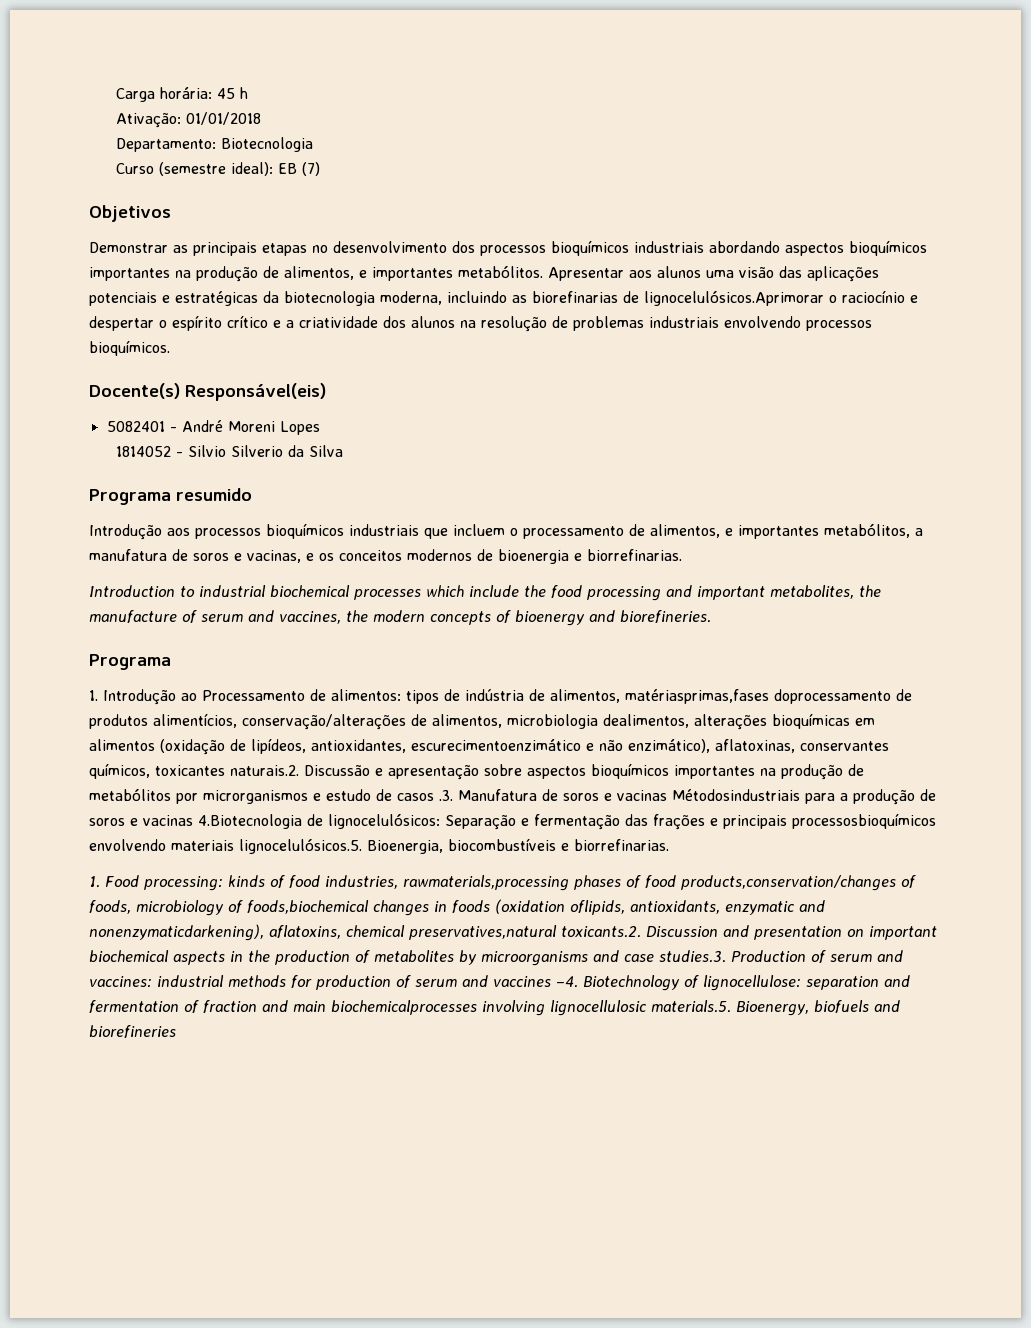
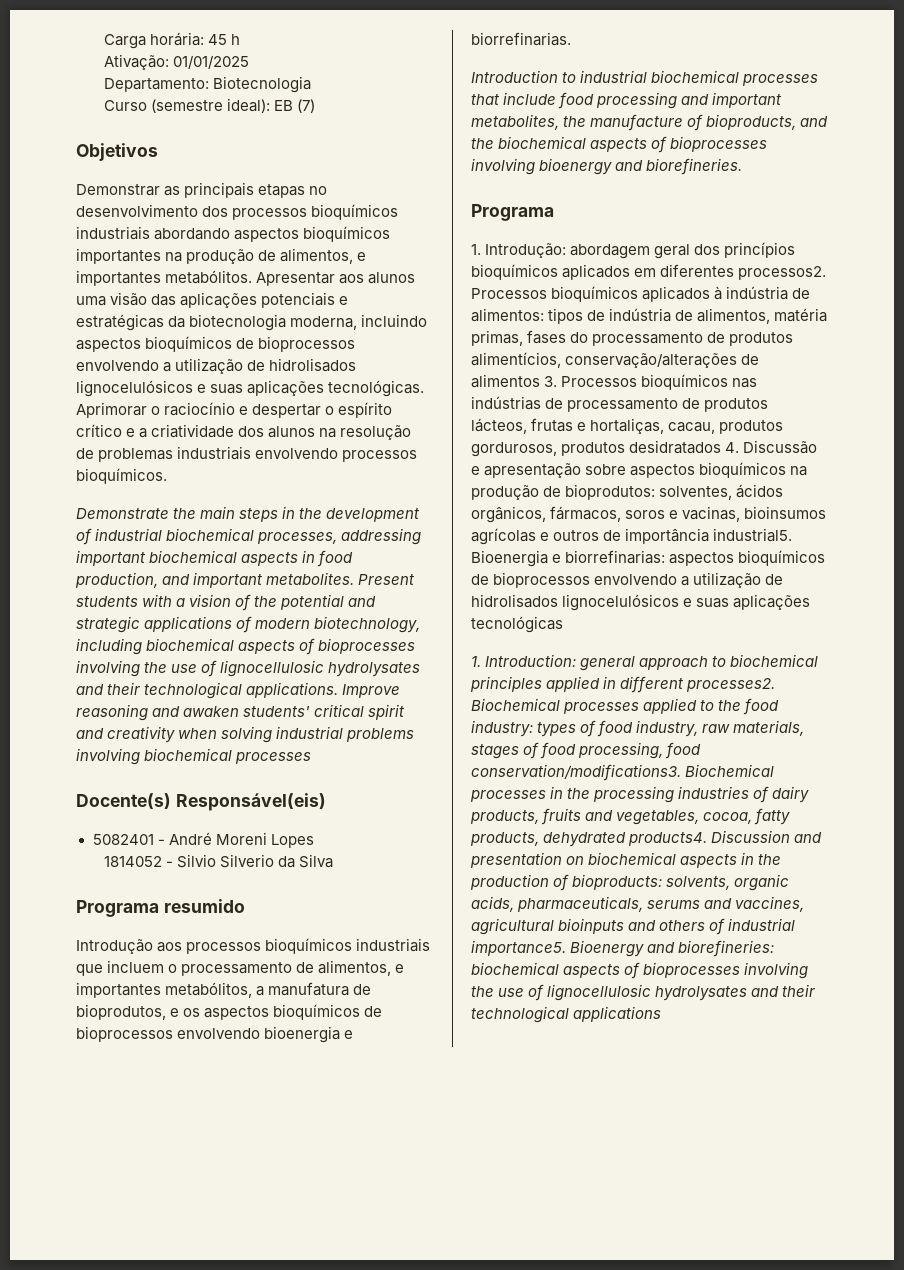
[186,112,262,125] 01/01/2018 -> [172,55,249,69] 01/01/2025
[512,290,824,306] as biorefinarias de lignocelulósicos.Aprimorar -> [76,336,356,352] [76,358,357,374] [76,380,425,397] [76,402,147,418] aspectos bioquímicos de bioprocessos envolvendo a utilização de hidrolisados lignocelulósicos e suas aplicações tecnológicas. Aprimorar
(170, 348) none -> [76,506,421,522] [76,528,422,545] [76,550,354,567] [75,572,416,588] [76,594,377,611] [76,616,421,633] [76,638,416,655] [76,660,421,677] [76,682,401,699] [76,704,406,721] [76,726,415,743] [76,748,312,765] // Demonstrate the main steps in the development of industrial biochemical processes, addressing important biochemical aspects in food production, and important metabolites. Present students with a vision of the potential and strategic applications of modern biotechnology, including biochemical aspects of bioprocesses involving the use of lignocellulosic hydrolysates and their technological applications. Improve reasoning and awaken students' critical spirit and creativity when solving industrial problems involving biochemical processes
[193,549,493,563] soros e vacinas, e os conceitos modernos de -> [76,1004,383,1020] [76,1026,261,1042] bioprodutos, e os aspectos bioquímicos de bioprocessos envolvendo
[426,585,546,597] which include the -> [471,92,557,105] that include
[201,610,511,625] serum and vaccines, the modern concepts of -> [706,114,829,130] [471,136,768,153] [471,158,535,175] bioproducts, and the biochemical aspects of bioprocesses involving
[103,689,305,705] Introdução ao Processamento -> [485,242,796,259] [471,264,827,280] [471,286,789,302] Introdução: abordagem geral dos princípios bioquímicos aplicados em diferentes processos2. Processos bioquímicos aplicados à indústria
[625,689,891,704] matériasprimas,fases doprocessamento -> [774,308,828,322] [471,330,704,346] matéria primas, fases do processamento
[432,713,875,730] [89,738,889,755] [89,763,299,779] alimentos, microbiologia dealimentos, alterações bioquímicas em alimentos (oxidação de lipídeos, antioxidantes, escurecimentoenzimático e não enzimático), aflatoxinas, conservantes químicos, toxicantes naturais.2. -> [471,374,758,390] [471,396,769,412] [471,418,784,434] [471,440,740,457] alimentos 3. Processos bioquímicos nas indústrias de processamento de produtos lácteos, frutas e hortaliças, cacau, produtos gordurosos, produtos desidratados 4.
[674,764,864,780] [89,788,936,805] [89,813,936,830] [89,838,669,854] [89,875,916,891] [89,899,825,916] [89,924,641,941] importantes na produção de metabólitos por microrganismos e estudo de casos .3. Manufatura de soros e vacinas Métodosindustriais para a produção de soros e vacinas 4.Biotecnologia de lignocelulósicos: Separação e fermentação das frações e principais processosbioquímicos envolvendo materiais lignocelulósicos.5. Bioenergia, biocombustíveis e biorrefinarias. // 1. Food processing: kinds of food industries, rawmaterials,processing phases of food products,conservation/changes of foods, microbiology of foods,biochemical changes in foods (oxidation oflipids, antioxidants, enzymatic and nonenzymaticdarkening), aflatoxins, chemical preservatives,natural toxicants.2. -> [790,466,808,476] [471,484,784,500] [471,506,827,523] [471,528,793,545] [471,550,826,567] [471,572,784,588] [471,594,811,611] [471,616,563,633] [471,654,819,671] [470,676,776,693] [471,698,780,715] [471,720,805,737] [471,742,702,759] [471,764,775,781] [470,786,810,803] [470,808,791,825] [470,832,708,847] na produção de bioprodutos: solventes, ácidos orgânicos, fármacos, soros e vacinas, bioinsumos agrícolas e outros de importância industrial5. Bioenergia e biorrefinarias: aspectos bioquímicos de bioprocessos envolvendo a utilização de hidrolisados lignocelulósicos e suas aplicações tecnológicas // 1. Introduction: general approach to biochemical principles applied in different processes2. Biochemical processes applied to the food industry: types of food industry, raw materials, stages of food processing, food conservation/modifications3. Biochemical processes in the processing industries of dairy products, fruits and vegetables, cocoa, fatty products, dehydrated products4.
[869,926,937,940] important -> (585, 860) none
[374,950,903,966] [89,975,910,991] [89,1000,900,1016] [89,1025,176,1038] metabolites by microorganisms and case studies.3. Production of serum and vaccines: industrial methods for production of serum and vaccines –4. Biotechnology of lignocellulose: separation and fermentation of fraction and main biochemicalprocesses involving lignocellulosic materials.5. Bioenergy, biofuels and biorefineries -> [572,874,790,891] [471,896,805,912] [471,918,796,935] [471,940,775,957] [471,962,809,979] [471,984,816,1001] [471,1006,662,1023] bioproducts: solvents, organic acids, pharmaceuticals, serums and vaccines, agricultural bioinputs and others of industrial importance5. Bioenergy and biorefineries: biochemical aspects of bioprocesses involving the use of lignocellulosic hydrolysates and their technological applications

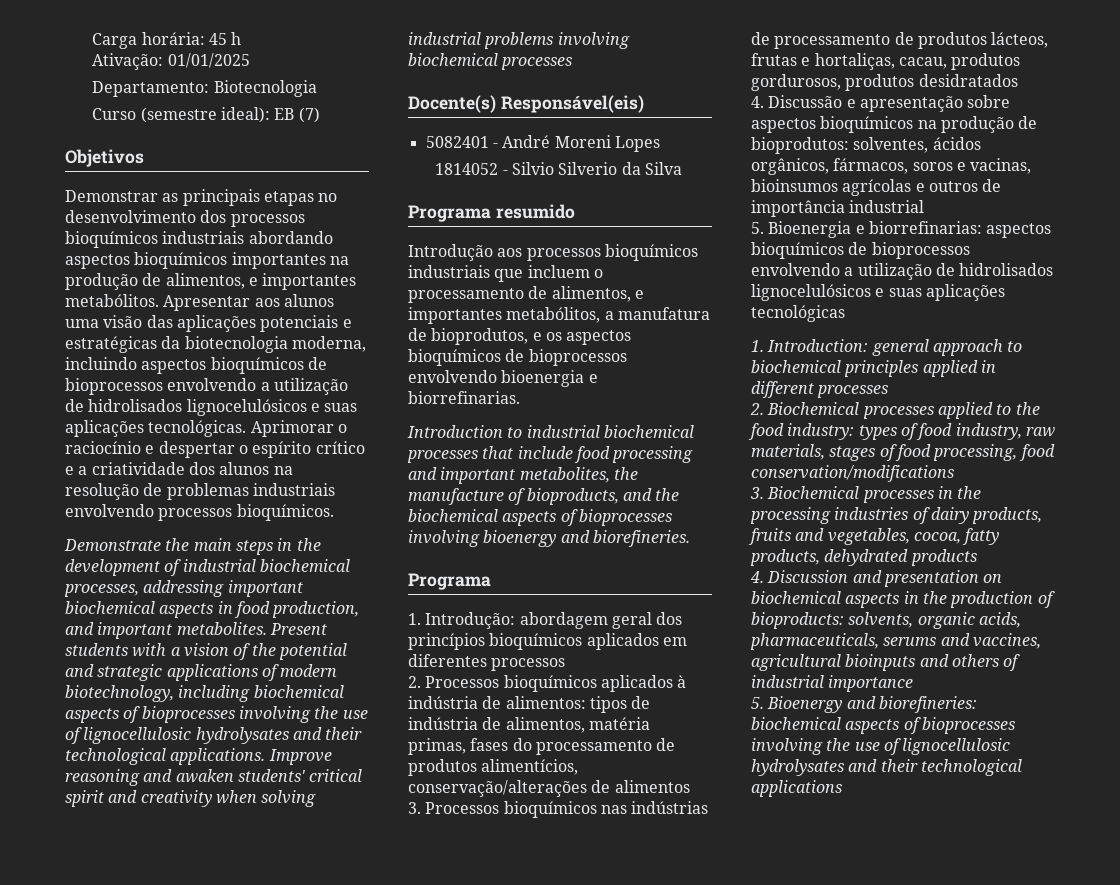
[738,266,827,280] processos2. -> [491,658,566,671] [408,676,421,688] processos // 2.
(540, 381) none -> (690, 786) //
(722, 447) none -> (1018, 80) //
[713,528,793,542] industrial5. -> [849,200,925,213] [751,222,764,234] industrial // 5.
[686,678,776,692] processes2. -> [817,385,889,398] [750,403,764,415] processes // 2.
[471,764,681,781] conservation/modifications3. -> [751,465,954,482] [750,487,764,499] conservation/modifications // 3.
[628,832,708,846] products4. -> [910,549,977,566] [750,571,764,583] products // 4.
[471,940,566,956] importance5. -> [828,675,914,692] [751,697,764,709] importance // 5.

